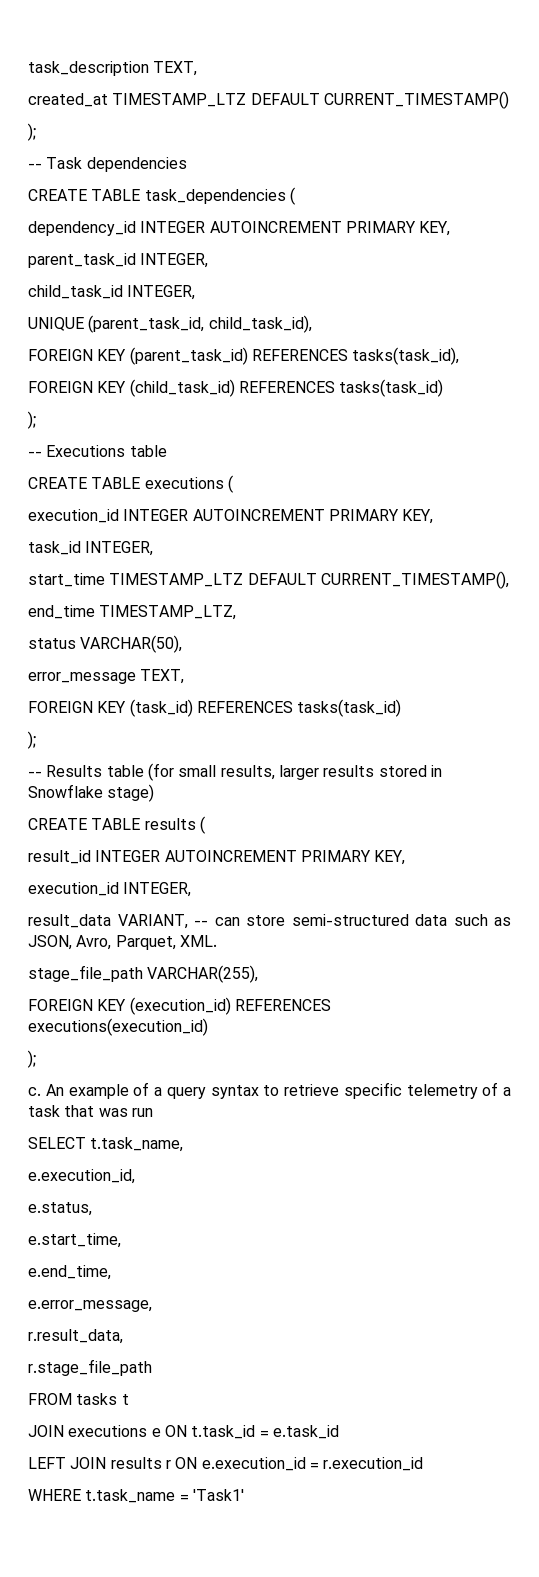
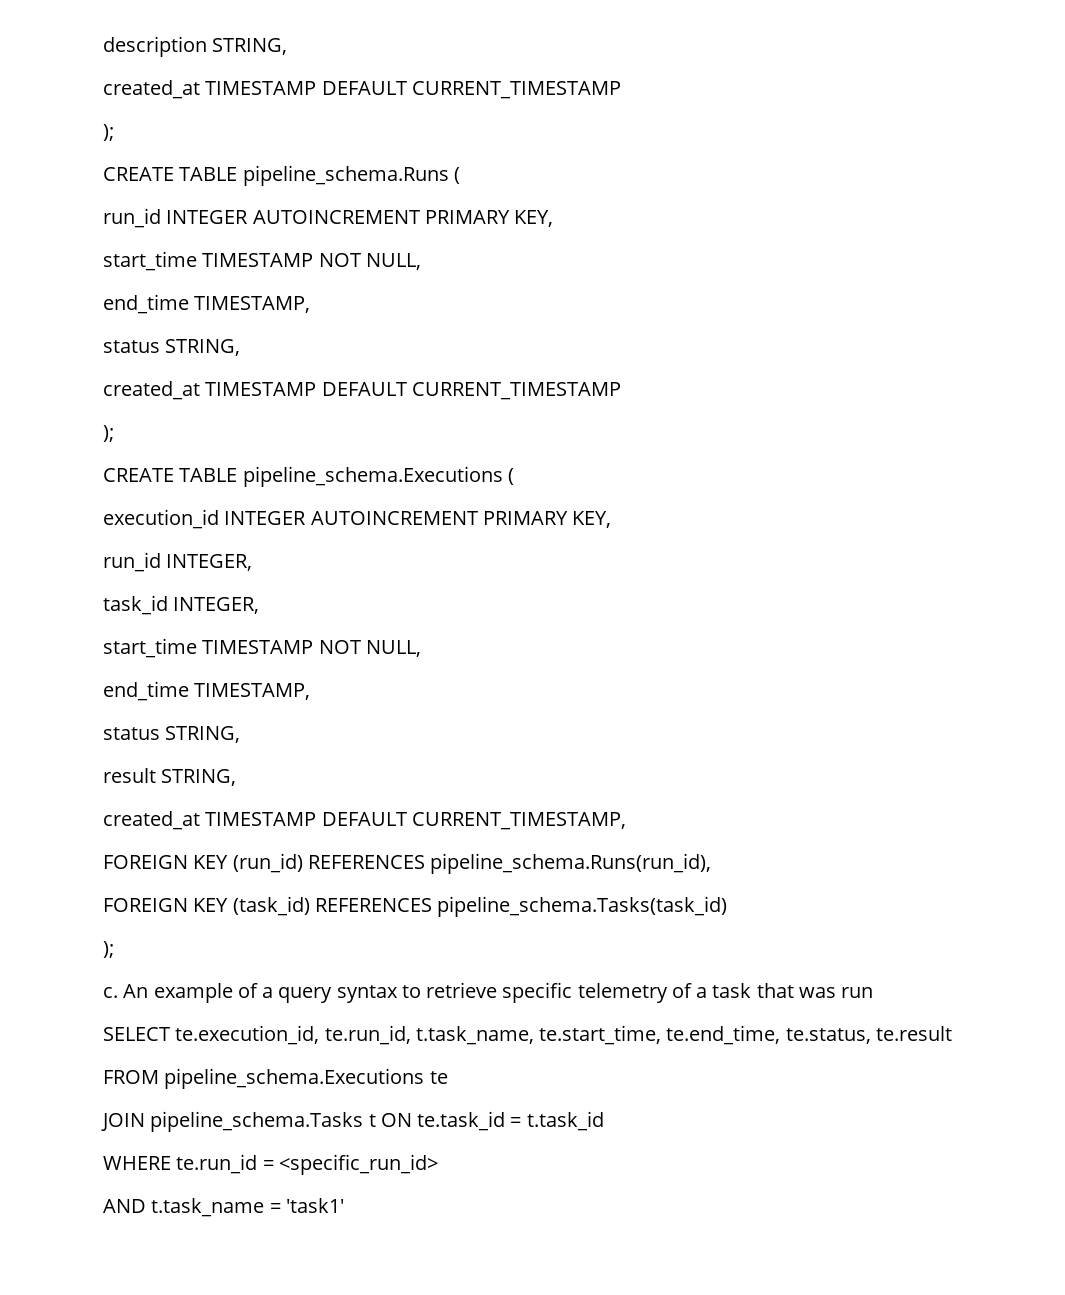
[28,61,198,76] [28,91,509,109] [27,123,36,141] [28,157,187,172] [28,187,295,205] [28,221,451,236] [28,253,209,268] [28,285,196,300] [28,315,312,333] [28,347,460,365] [28,379,444,397] [27,411,36,429] [28,445,167,457] [28,477,224,489] task_description TEXT, // created_at TIMESTAMP_LTZ DEFAULT CURRENT_TIMESTAMP() // ); // -- Task dependencies // CREATE TABLE task_dependencies ( // dependency_id INTEGER AUTOINCREMENT PRIMARY KEY, // parent_task_id INTEGER, // child_task_id INTEGER, // UNIQUE (parent_task_id, child_task_id), // FOREIGN KEY (parent_task_id) REFERENCES tasks(task_id), // FOREIGN KEY (child_task_id) REFERENCES tasks(task_id) // ); // -- Executions table // CREATE TABLE executions -> [103,36,288,57] [103,80,621,99] [103,124,114,141] [103,165,460,186] [103,208,554,228] [103,251,421,271] [103,294,311,314] [103,339,241,356] [103,381,621,400] [103,425,114,442] [103,466,503,487] description STRING, // created_at TIMESTAMP DEFAULT CURRENT_TIMESTAMP // ); // CREATE TABLE pipeline_schema.Runs ( // run_id INTEGER AUTOINCREMENT PRIMARY KEY, // start_time TIMESTAMP NOT NULL, // end_time TIMESTAMP, // status STRING, // created_at TIMESTAMP DEFAULT CURRENT_TIMESTAMP // ); // CREATE TABLE pipeline_schema.Executions
(434, 516) none -> [103,552,253,572] // run_id INTEGER,
[109,571,509,589] [28,605,237,620] [28,635,183,653] [28,669,185,684] [28,699,402,717] [27,731,36,749] [28,763,442,781] [28,784,155,802] [28,816,205,834] [28,850,406,865] [28,882,192,897] [28,914,511,929] [28,935,217,950] [28,965,259,983] [28,997,331,1015] [28,1018,208,1036] TIMESTAMP_LTZ DEFAULT CURRENT_TIMESTAMP(), // end_time TIMESTAMP_LTZ, // status VARCHAR(50), // error_message TEXT, // FOREIGN KEY (task_id) REFERENCES tasks(task_id) // ); // -- Results table (for small results, larger results stored in Snowflake stage) // CREATE TABLE results ( // result_id INTEGER AUTOINCREMENT PRIMARY KEY, // execution_id INTEGER, // result_data VARIANT, -- can store semi-structured data such as JSON, Avro, Parquet, XML. // stage_file_path VARCHAR(255), // FOREIGN KEY (execution_id) REFERENCES executions(execution_id) -> [202,640,421,657] [103,681,311,701] [103,726,241,743] [103,768,237,786] [103,811,626,830] [103,853,712,874] [103,896,728,917] TIMESTAMP NOT NULL, // end_time TIMESTAMP, // status STRING, // result STRING, // created_at TIMESTAMP DEFAULT CURRENT_TIMESTAMP, // FOREIGN KEY (run_id) REFERENCES pipeline_schema.Runs(run_id), // FOREIGN KEY (task_id) REFERENCES pipeline_schema.Tasks(task_id)
(86, 1143) none -> [175,1025,411,1045] te.execution_id, te.run_id,
[28,1169,135,1184] [28,1202,92,1216] [28,1233,121,1248] [28,1265,111,1280] [28,1300,152,1312] [28,1329,123,1344] [28,1359,152,1376] // e.execution_id, // e.status, // e.start_time, // e.end_time, // e.error_message, // r.result_data, // r.stage_file_path -> [539,1025,952,1045] te.start_time, te.end_time, te.status, te.result
[76,1393,129,1405] [28,1425,339,1439] [28,1457,424,1471] [28,1489,81,1501] tasks t // JOIN executions e ON t.task_id = e.task_id // LEFT JOIN results r ON e.execution_id = r.execution_id // WHERE -> [164,1068,448,1089] [101,1111,604,1132] [103,1154,438,1175] [103,1199,146,1213] pipeline_schema.Executions te // JOIN pipeline_schema.Tasks t ON te.task_id = t.task_id // WHERE te.run_id = <specific_run_id> // AND
[192,1489,244,1501] 'Task1' -> [285,1198,344,1213] 'task1'

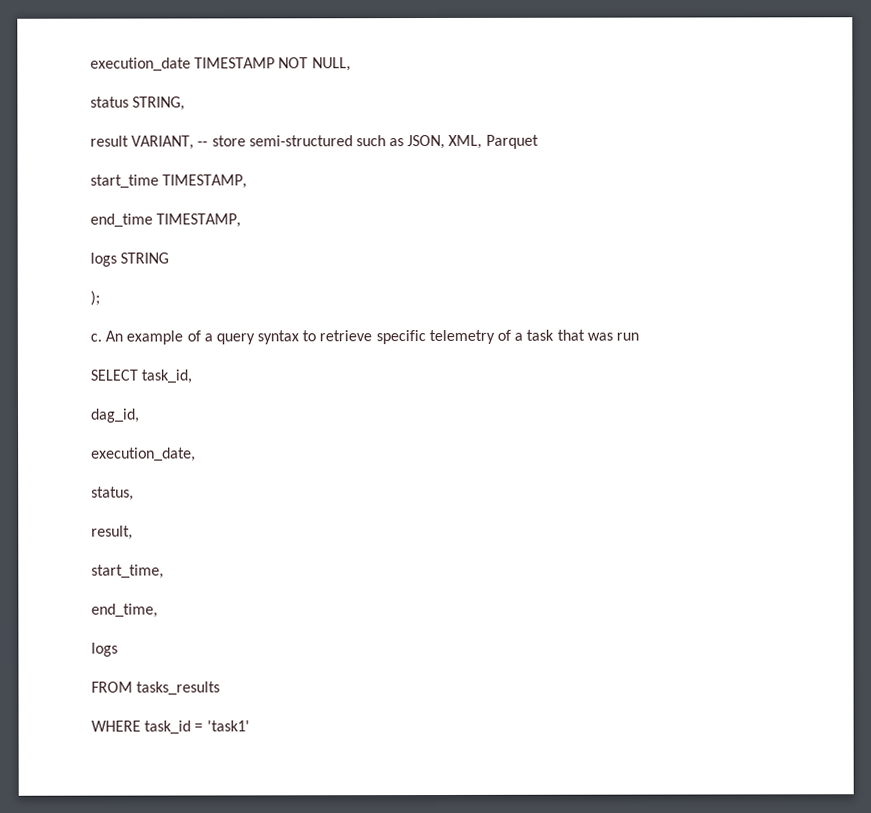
[103,36,288,57] [103,80,621,99] [103,124,114,141] [103,165,460,186] [103,208,554,228] [103,251,421,271] [103,294,311,314] [103,339,241,356] [103,381,621,400] [103,425,114,442] [103,466,514,487] [103,509,612,529] [103,552,253,572] [103,595,260,615] [103,638,421,658] [103,681,311,701] [103,726,241,743] [103,768,237,786] [103,811,626,830] [103,853,712,874] [103,896,728,917] description STRING, // created_at TIMESTAMP DEFAULT CURRENT_TIMESTAMP // ); // CREATE TABLE pipeline_schema.Runs ( // run_id INTEGER AUTOINCREMENT PRIMARY KEY, // start_time TIMESTAMP NOT NULL, // end_time TIMESTAMP, // status STRING, // created_at TIMESTAMP DEFAULT CURRENT_TIMESTAMP // ); // CREATE TABLE pipeline_schema.Executions ( // execution_id INTEGER AUTOINCREMENT PRIMARY KEY, // run_id INTEGER, // task_id INTEGER, // start_time TIMESTAMP NOT NULL, // end_time TIMESTAMP, // status STRING, // result STRING, // created_at TIMESTAMP DEFAULT CURRENT_TIMESTAMP, // FOREIGN KEY (run_id) REFERENCES pipeline_schema.Runs(run_id), // FOREIGN KEY (task_id) REFERENCES pipeline_schema.Tasks(task_id) -> [90,57,351,72] [90,96,186,111] [90,134,539,150] [90,174,248,189] [90,213,242,228] [90,252,170,267] execution_date TIMESTAMP NOT NULL, // status STRING, // result VARIANT, -- store semi-structured such as JSON, XML, Parquet // start_time TIMESTAMP, // end_time TIMESTAMP, // logs STRING
[175,1025,952,1045] [103,1068,448,1089] [101,1111,604,1132] [103,1154,438,1175] [103,1198,265,1217] te.execution_id, te.run_id, t.task_name, te.start_time, te.end_time, te.status, te.result // FROM pipeline_schema.Executions te // JOIN pipeline_schema.Tasks t ON te.task_id = t.task_id // WHERE te.run_id = <specific_run_id> // AND t.task_name -> [141,369,193,384] [91,408,140,423] [91,447,196,462] [91,486,134,501] [91,525,133,540] [91,564,164,579] [91,603,158,618] [91,642,118,657] [91,681,221,696] [91,720,192,735] task_id, // dag_id, // execution_date, // status, // result, // start_time, // end_time, // logs // FROM tasks_results // WHERE task_id

